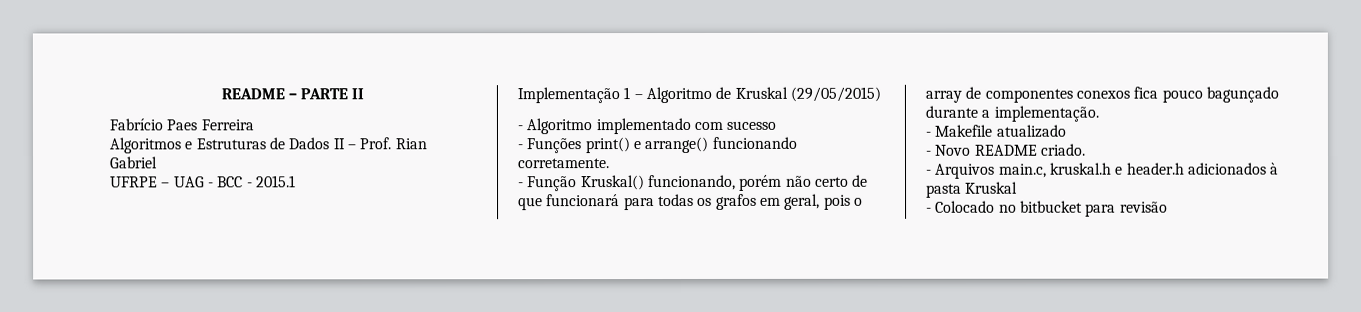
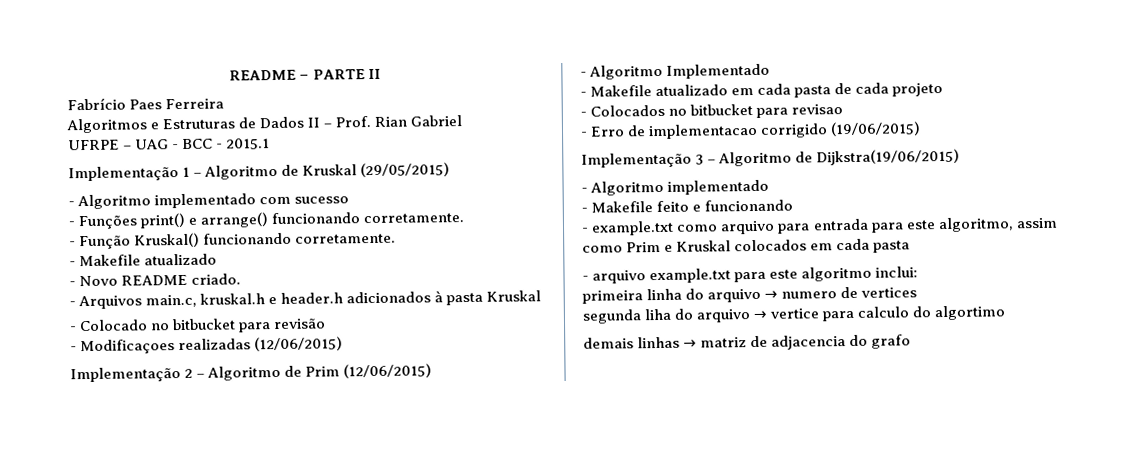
[647,174,869,191] [518,193,863,211] [925,86,1279,103] [925,105,1099,122] funcionando, porém não certo de que funcionará para todas os grafos em geral, pois o array de componentes conexos fica pouco bagunçado durante a implementação. -> [203,232,397,245] funcionando corretamente.
(1168, 207) none -> [70,336,344,355] [70,363,433,383] [580,63,771,80] [580,82,944,98] [580,103,844,118] [581,121,922,140] [581,148,961,168] [581,179,770,196] [581,199,794,213] [582,217,1058,236] [582,238,911,253] [582,266,919,284] [582,286,918,304] [582,305,1006,324] [583,334,912,350] // - Modificaçoes realizadas (12/06/2015) // Implementação 2 – Algoritmo de Prim (12/06/2015) // - Algoritmo Implementado // - Makefile atualizado em cada pasta de cada projeto // - Colocados no bitbucket para revisao // - Erro de implementacao corrigido (19/06/2015) // Implementação 3 – Algoritmo de Dijkstra(19/06/2015) // - Algoritmo implementado // - Makefile feito e funcionando // - example.txt como arquivo para entrada para este algoritmo, assim como Prim e Kruskal colocados em cada pasta // - arquivo example.txt para este algoritmo inclui: // primeira linha do arquivo → numero de vertices // segunda liha do arquivo → vertice para calculo do algortimo // demais linhas → matriz de adjacencia do grafo

